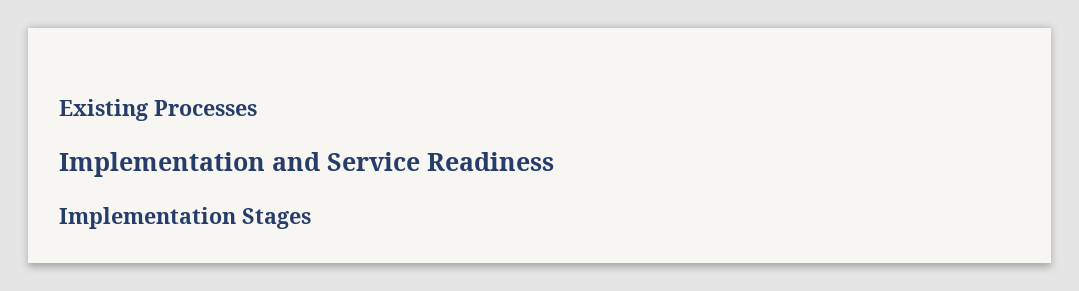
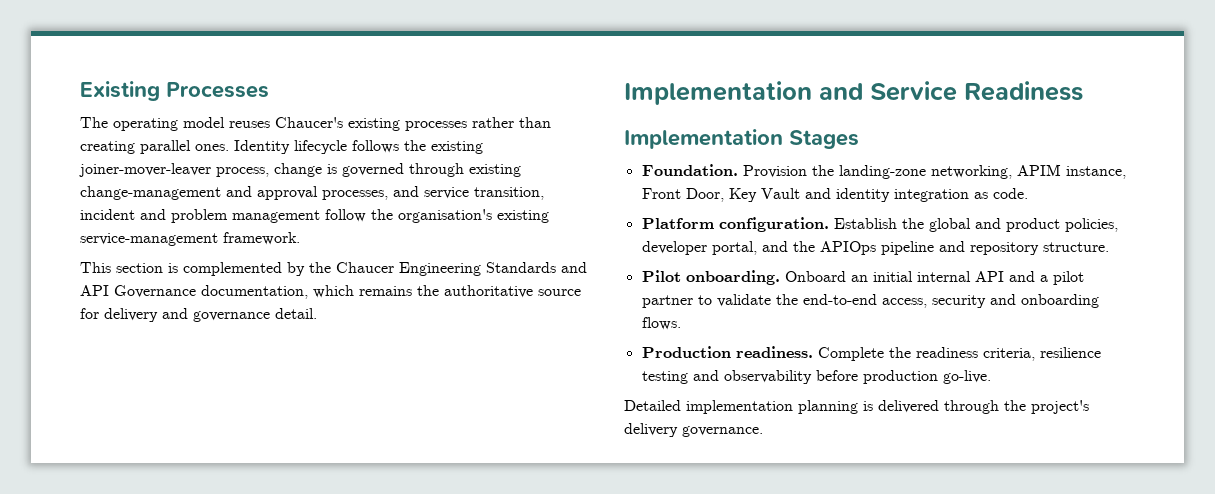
(257, 108) none -> [80,117,551,131] [80,140,483,154] [79,163,521,177] [80,186,544,200] [80,209,549,223] [80,232,300,246] [80,262,587,276] [80,285,581,299] [80,308,317,322] // The operating model reuses Chaucer's existing processes rather than creating parallel ones. Identity lifecycle follows the existing joiner-mover-leaver process, change is governed through existing change-management and approval processes, and service transition, incident and problem management follow the organisation's existing service-management framework. // This section is complemented by the Chaucer Engineering Standards and API Governance documentation, which remains the authoritative source for delivery and governance detail.
(311, 218) none -> [641,164,1126,179] [641,188,1028,202] [641,217,1118,232] [641,241,1109,255] [641,270,1084,285] [641,294,1099,308] [641,317,681,330] [641,346,1101,361] [641,370,991,384] [624,400,1089,414] [624,423,763,437] // Foundation. Provision the landing-zone networking, APIM instance, Front Door, Key Vault and identity integration as code. // Platform configuration. Establish the global and product policies, developer portal, and the APIOps pipeline and repository structure. // Pilot onboarding. Onboard an initial internal API and a pilot partner to validate the end-to-end access, security and onboarding flows. // Production readiness. Complete the readiness criteria, resilience testing and observability before production go-live. // Detailed implementation planning is delivered through the project's delivery governance.

